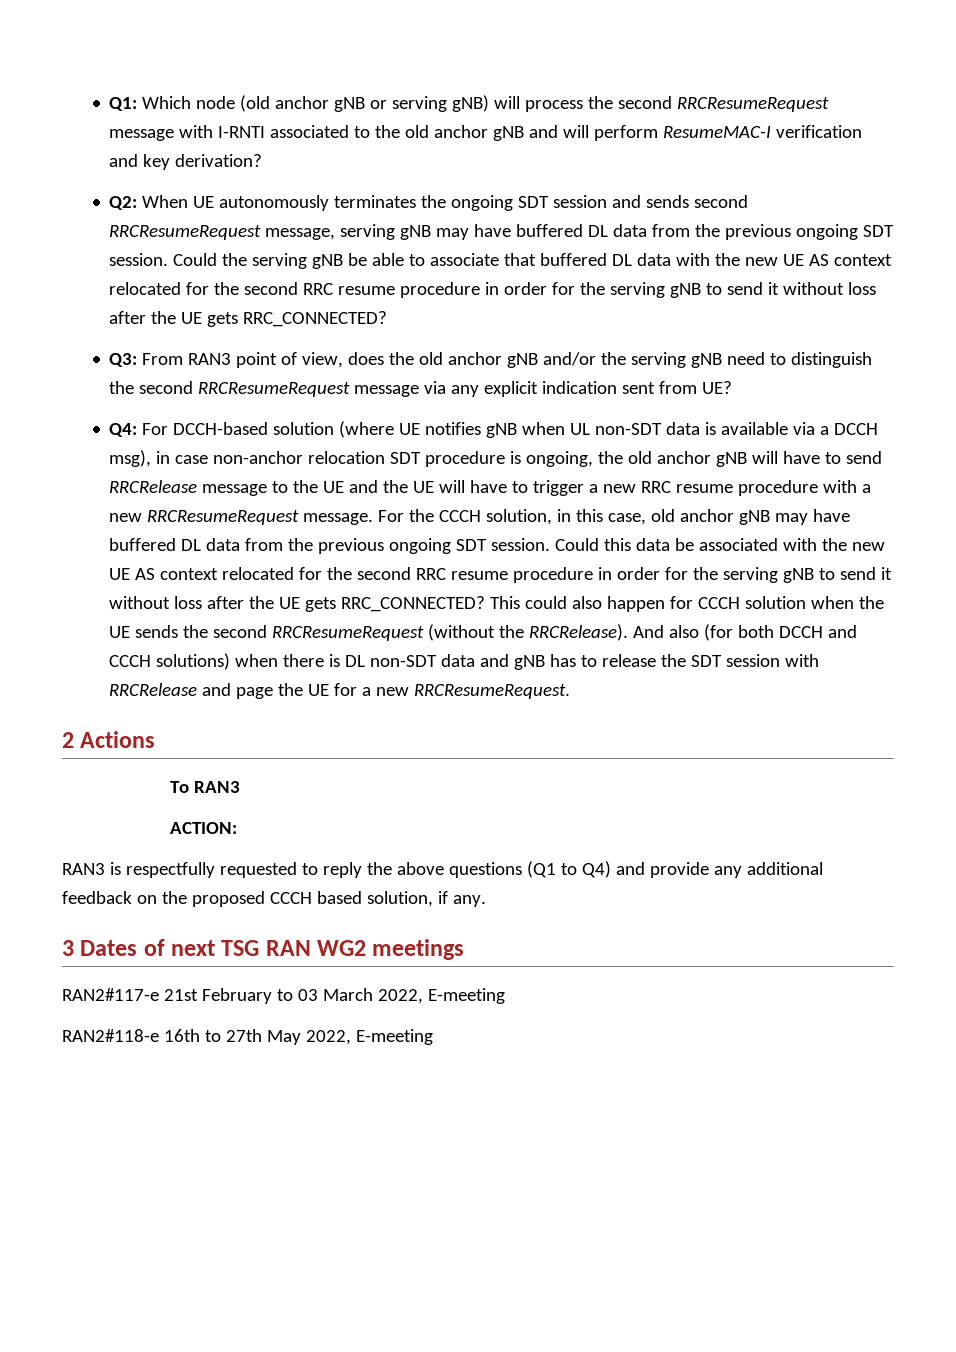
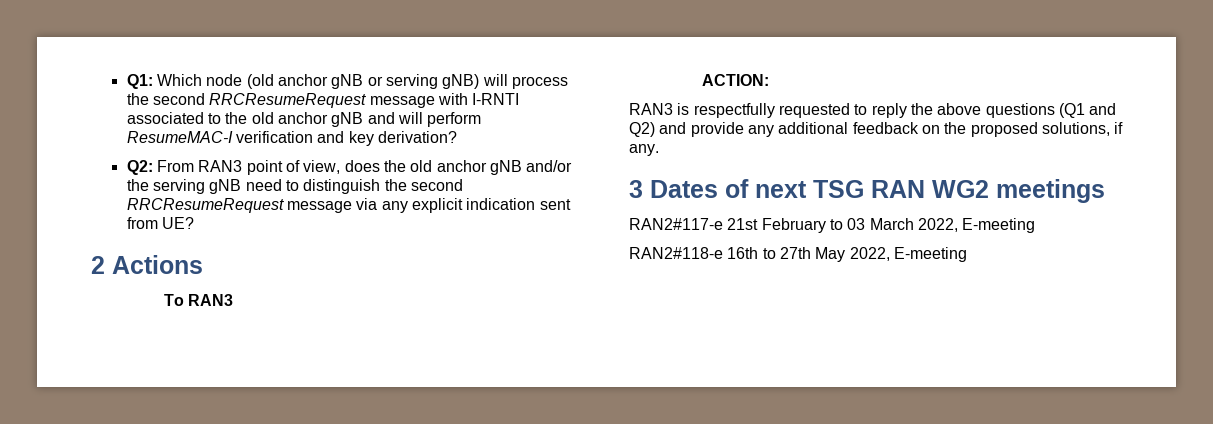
[142,195,749,211] [109,224,895,240] [109,253,893,269] [109,282,877,298] [109,311,388,327] [109,353,138,367] When UE autonomously terminates the ongoing SDT session and sends second RRCResumeRequest message, serving gNB may have buffered DL data from the previous ongoing SDT session. Could the serving gNB be able to associate that buffered DL data with the new UE AS context relocated for the second RRC resume procedure in order for the serving gNB to send it without loss after the UE gets RRC_CONNECTED? // Q3: -> (153, 167) none
[109,421,879,438] [109,450,883,467] [109,480,872,496] [109,509,851,525] [109,538,886,554] [109,567,893,583] [109,596,885,612] [109,624,858,641] [109,653,820,670] [109,683,571,699] // Q4: For DCCH-based solution (where UE notifies gNB when UL non-SDT data is available via a DCCH msg), in case non-anchor relocation SDT procedure is ongoing, the old anchor gNB will have to send RRCRelease message to the UE and the UE will have to trigger a new RRC resume procedure with a new RRCResumeRequest message. For the CCCH solution, in this case, old anchor gNB may have buffered DL data from the previous ongoing SDT session. Could this data be associated with the new UE AS context relocated for the second RRC resume procedure in order for the serving gNB to send it without loss after the UE gets RRC_CONNECTED? This could also happen for CCCH solution when the UE sends the second RRCResumeRequest (without the RRCRelease). And also (for both DCCH and CCCH solutions) when there is DL non-SDT data and gNB has to release the SDT session with RRCRelease and page the UE for a new RRCResumeRequest. -> (195, 223) none
[560,861,611,878] to Q4) -> [1089,103,1117,115] [629,122,655,137] and Q2)
[269,891,433,907] CCCH based solution, -> [1041,122,1110,136] solutions,

